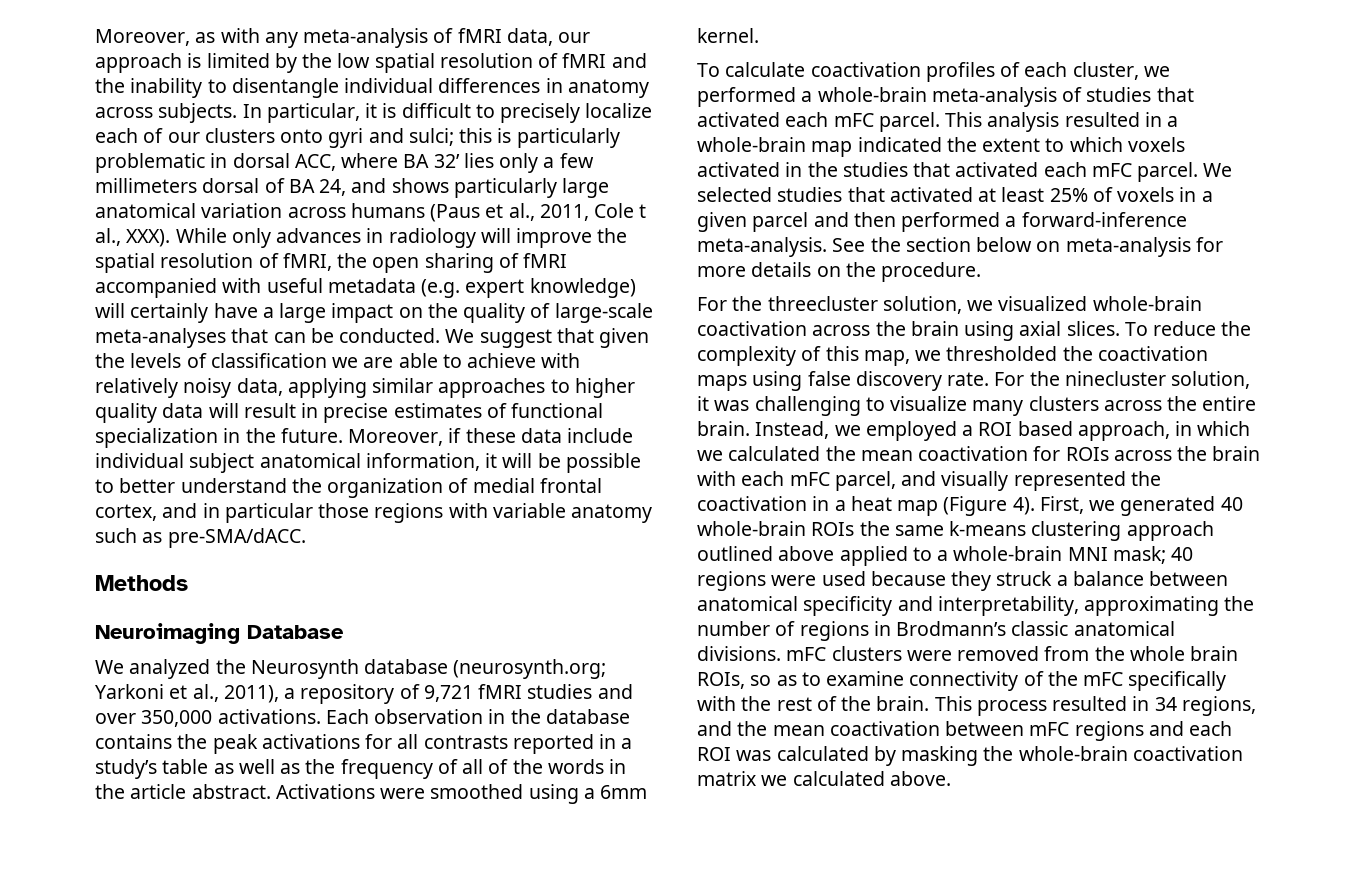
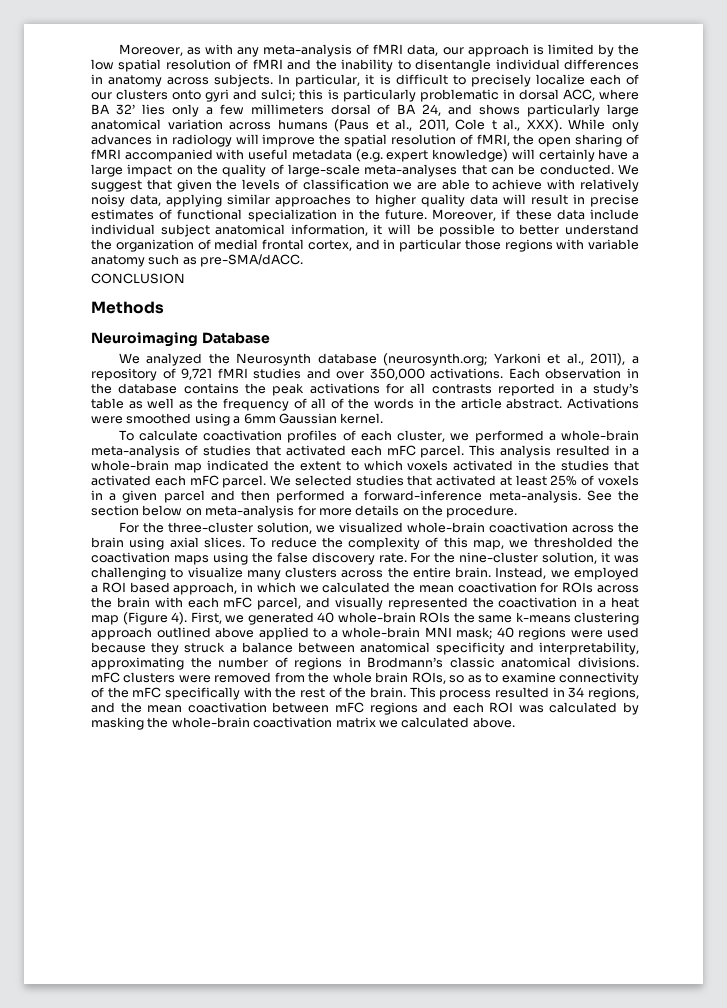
(306, 538) none -> [91,273,185,284] // CONCLUSION
(648, 792) none -> [278,413,337,424] Gaussian
[767,296,878,311] threecluster -> [167,522,253,533] three-cluster
(803, 381) none -> [251,552,273,563] the
[1064,371,1166,386] ninecluster -> [459,552,539,563] nine-cluster

